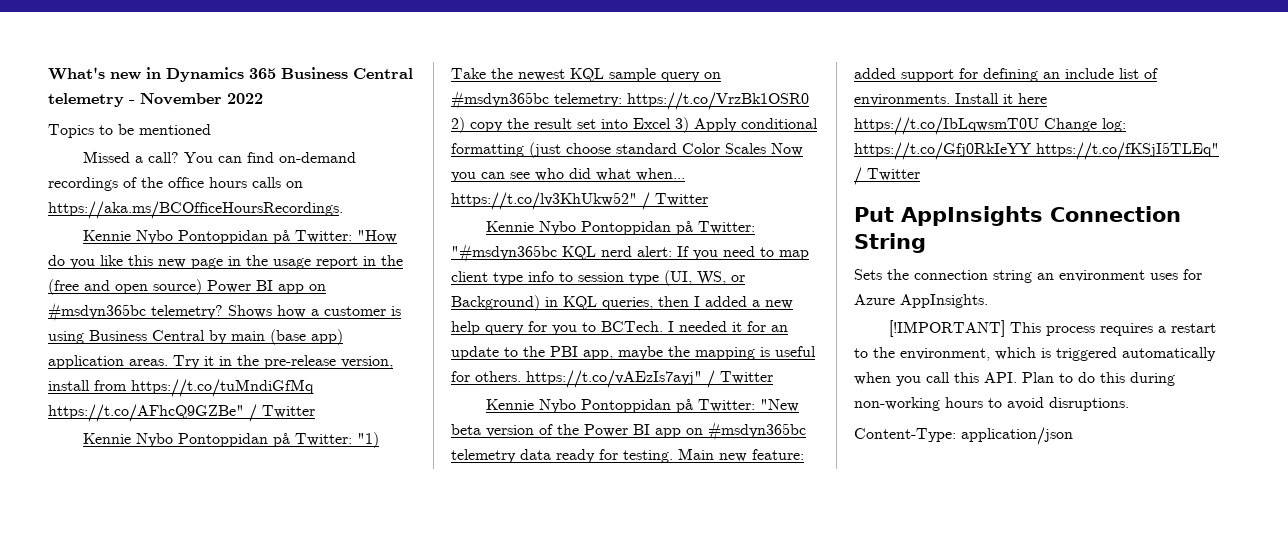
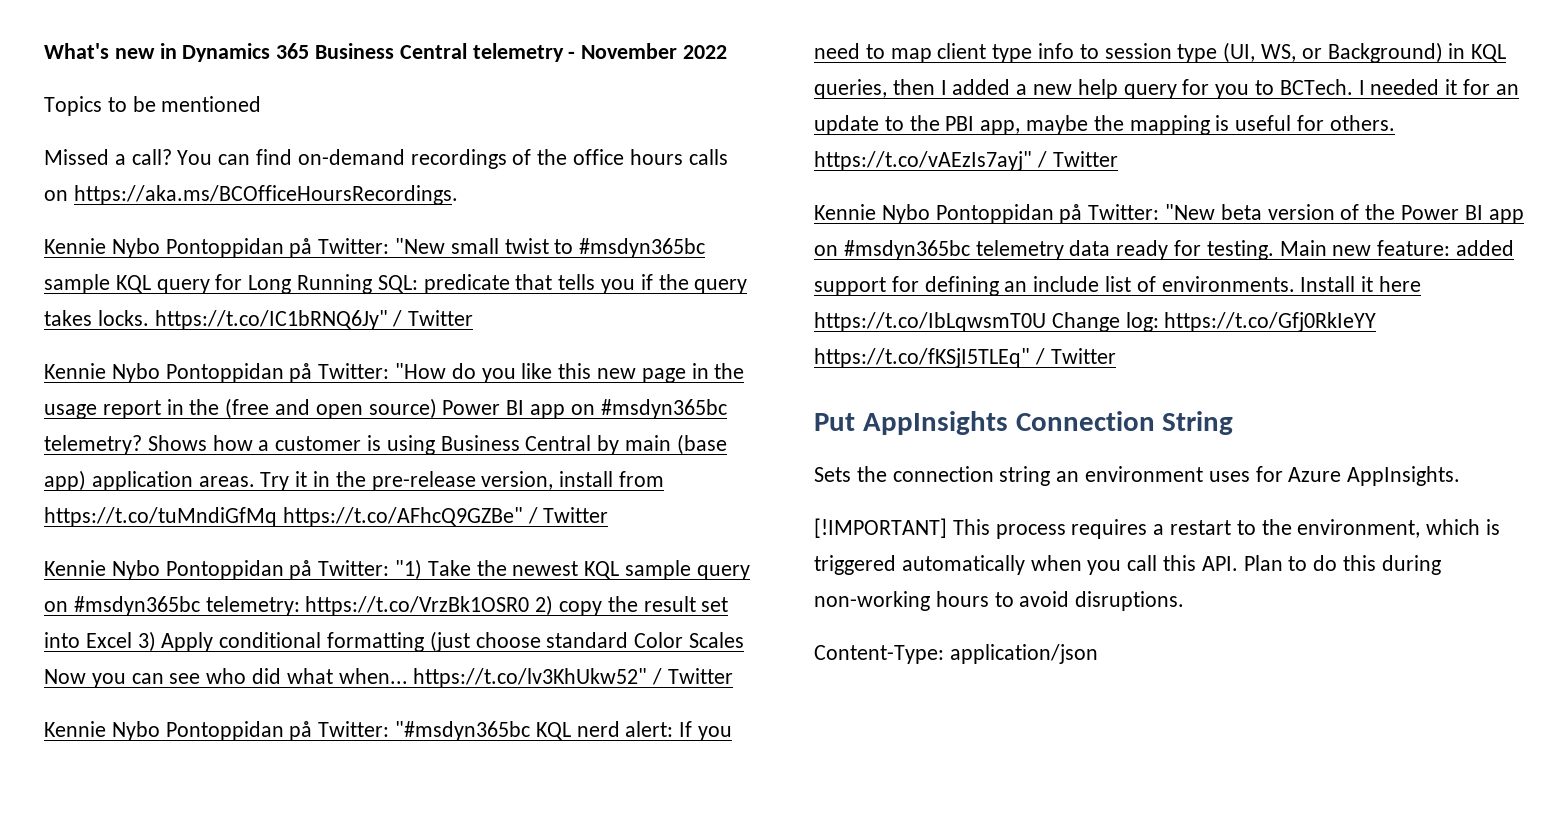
(343, 210) none -> [44,238,706,258] [44,274,748,294] [44,310,474,330] // Kennie Nybo Pontoppidan på Twitter: "New small twist to #msdyn365bc sample KQL query for Long Running SQL: predicate that tells you if the query takes locks. https://t.co/IC1bRNQ6Jy" / Twitter

